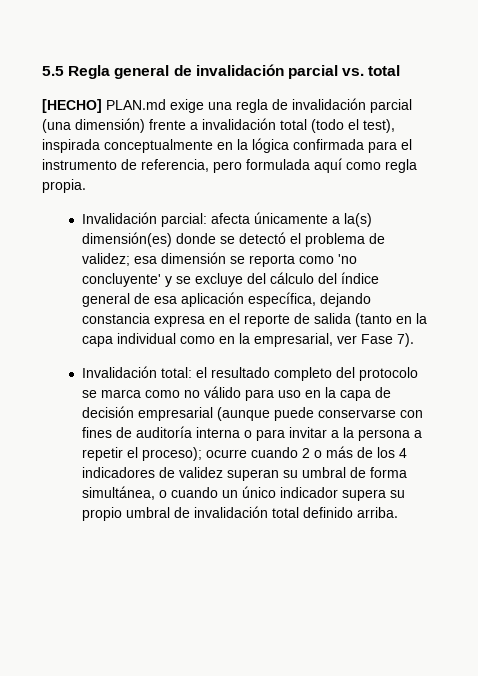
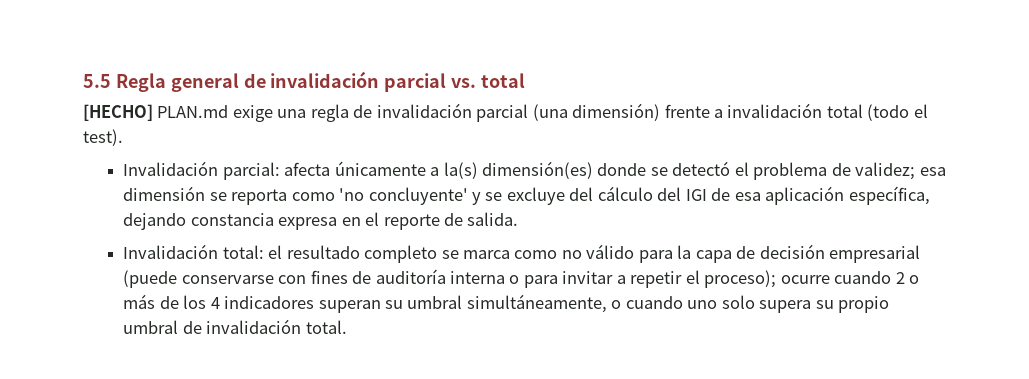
[363,119,395,133] [42,138,412,153] [42,158,417,173] [42,179,86,193] test), inspirada conceptualmente en la lógica confirmada para el instrumento de referencia, pero formulada aquí como regla propia. -> [83,129,123,146] test).
[340,272,379,284] [81,293,130,307] índice general -> [685,189,707,201] IGI
[313,313,427,327] [81,333,414,347] salida (tanto en la capa individual como en la empresarial, ver Fase 7). -> [467,212,519,226] salida.
[335,367,418,381] del protocolo -> (438, 254) none
[277,390,321,398] uso en -> (673, 256) none
[216,407,314,421] (aunque puede -> [123,270,178,288] (puede
[342,427,422,441] la persona a -> (626, 279) none
[158,467,223,478] de validez -> (315, 302) none
[349,467,407,478] [81,486,338,500] de forma simultánea, o cuando un único indicador -> [466,294,755,313] simultáneamente, o cuando uno solo
[271,507,398,518] total definido arriba. -> [305,320,347,334] total.

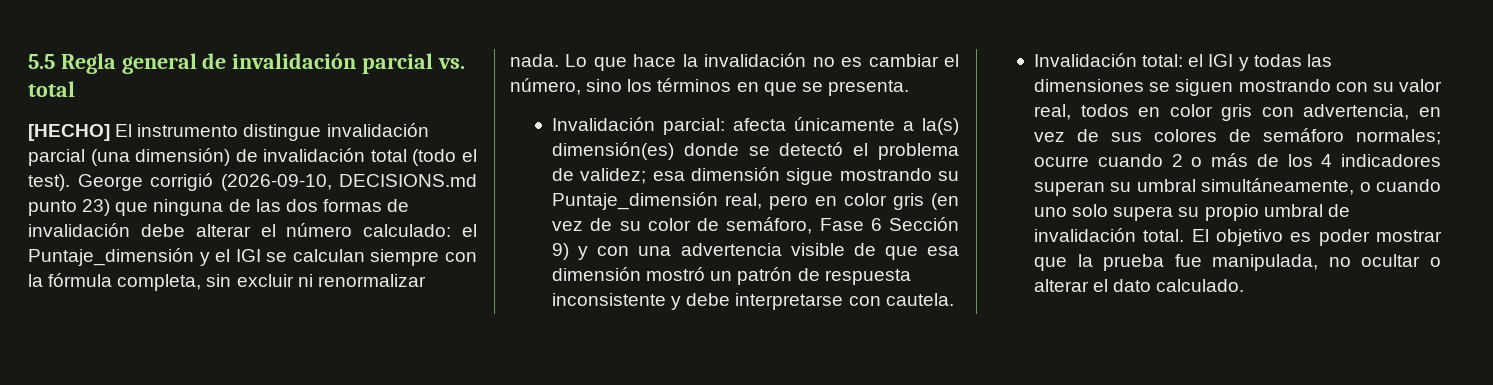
[157,104,373,122] PLAN.md exige una regla de -> [115,124,322,141] El instrumento distingue
[664,104,724,118] frente a -> [235,149,258,162] de
(123, 137) none -> [77,173,477,191] [28,199,410,216] [28,223,477,237] [28,248,477,266] [28,273,426,291] [510,53,959,71] [510,78,909,96] George corrigió (2026-09-10, DECISIONS.md punto 23) que ninguna de las dos formas de invalidación debe alterar el número calculado: el Puntaje_dimensión y el IGI se calculan siempre con la fórmula completa, sin excluir ni renormalizar nada. Lo que hace la invalidación no es cambiar el número, sino los términos en que se presenta.
[209,186,930,205] [123,212,519,230] [123,244,921,263] [123,269,777,288] se reporta como 'no concluyente' y se excluye del cálculo del IGI de esa aplicación específica, dejando constancia expresa en el reporte de salida. // Invalidación total: el resultado completo se marca como no válido para la capa de decisión empresarial (puede conservarse con fines de auditoría interna o para invitar a repetir el proceso); -> [786,168,959,185] [552,192,959,210] [552,217,959,234] [552,243,959,260] [552,267,911,285] [552,293,954,310] [1034,53,1332,71] [1034,79,1442,96] [1034,104,1441,121] [1034,128,1441,145] sigue mostrando su Puntaje_dimensión real, pero en color gris (en vez de su color de semáforo, Fase 6 Sección 9) y con una advertencia visible de que esa dimensión mostró un patrón de respuesta inconsistente y debe interpretarse con cautela. // Invalidación total: el IGI y todas las dimensiones se siguen mostrando con su valor real, todos en color gris con advertencia, en vez de sus colores de semáforo normales;
(347, 327) none -> [1191,229,1442,246] [1034,254,1441,271] [1034,279,1245,292] El objetivo es poder mostrar que la prueba fue manipulada, no ocultar o alterar el dato calculado.

